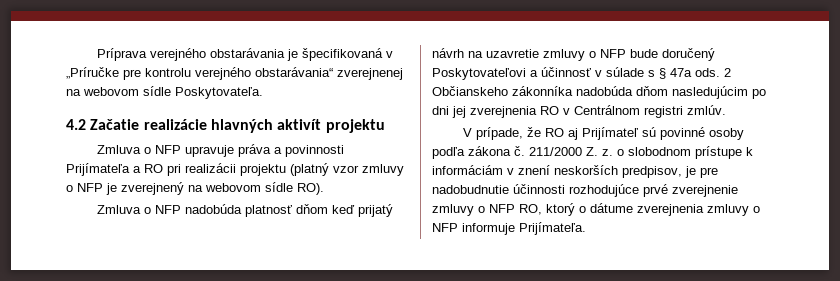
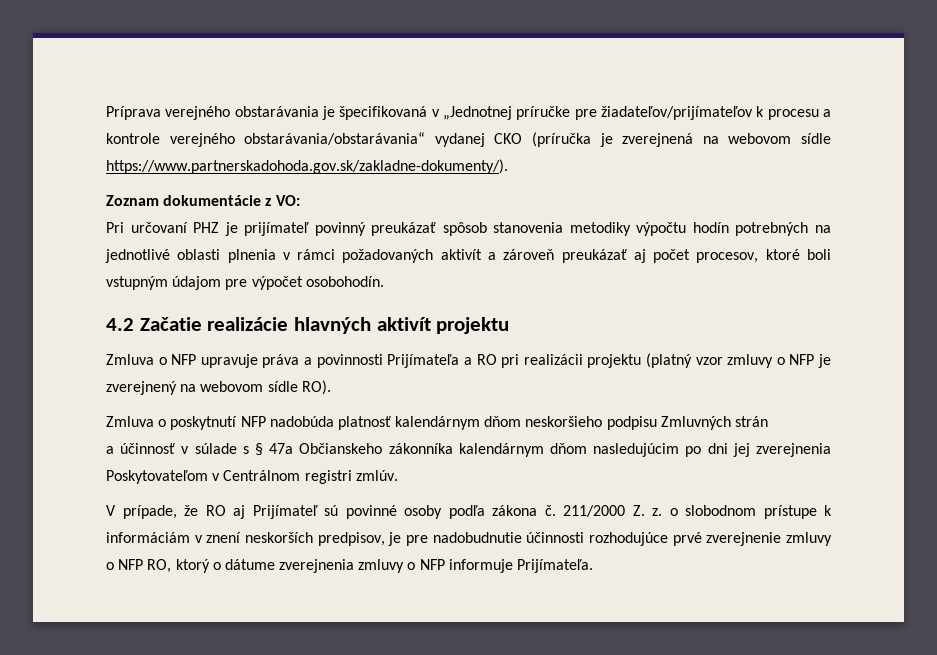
[66,67,403,80] [66,86,263,99] „Príručke pre kontrolu verejného obstarávania“ zverejnenej na webovom sídle Poskytovateľa. -> [443,106,832,120] [106,132,832,147] [106,159,508,174] [106,195,300,206] [106,222,832,236] [105,249,832,263] [106,276,384,290] „Jednotnej príručke pre žiadateľov/prijímateľov k procesu a kontrole verejného obstarávania/obstarávania“ vydanej CKO (príručka je zverejnená na webovom sídle https://www.partnerskadohoda.gov.sk/zakladne-dokumenty/). // Zoznam dokumentácie z VO: // Pri určovaní PHZ je prijímateľ povinný preukázať spôsob stanovenia metodiky výpočtu hodín potrebných na jednotlivé oblasti plnenia v rámci požadovaných aktivít a zároveň preukázať aj počet procesov, ktoré boli vstupným údajom pre výpočet osobohodín.
(151, 210) none -> [170,416,238,430] poskytnutí
[295,204,393,217] [432,48,715,61] [432,68,526,80] dňom keď prijatý návrh na uzavretie zmluvy o NFP bude doručený Poskytovateľovi -> [395,416,769,430] kalendárnym dňom neskoršieho podpisu Zmluvných strán //
[695,68,731,77] ods. 2 -> (294, 448) none
[576,86,633,96] nadobúda -> [458,443,544,457] kalendárnym
[540,106,559,115] RO -> [106,470,208,484] Poskytovateľom

